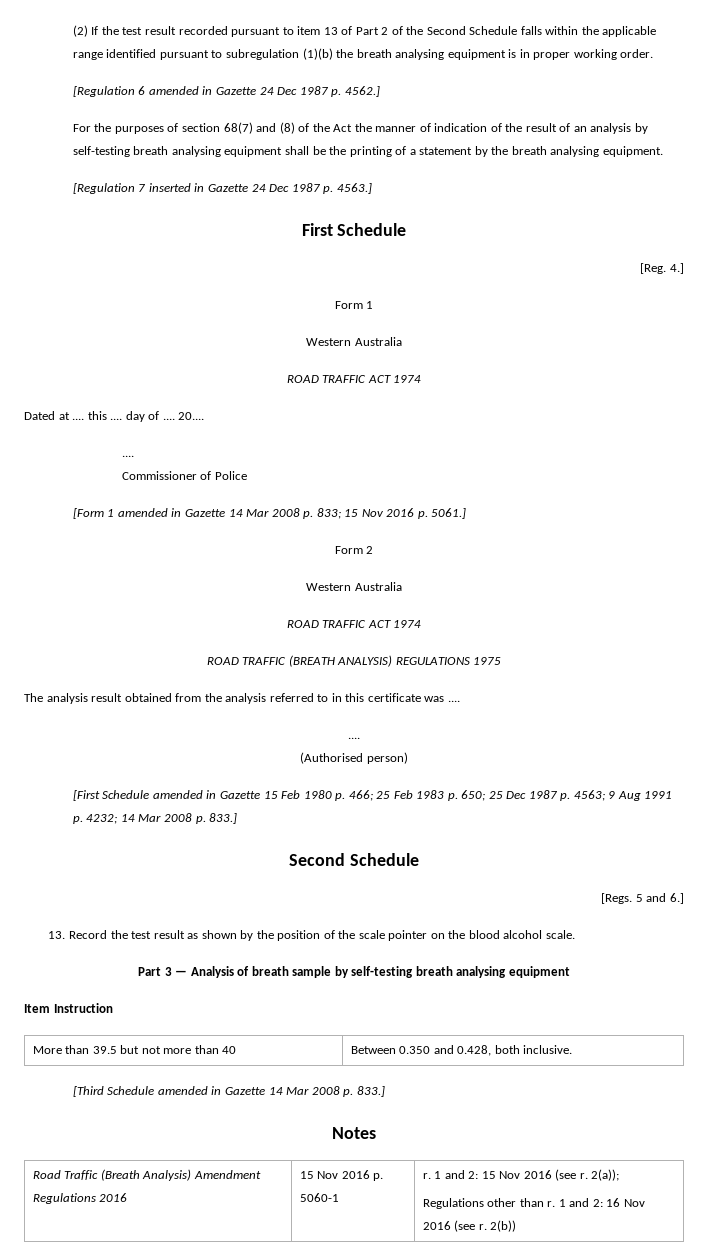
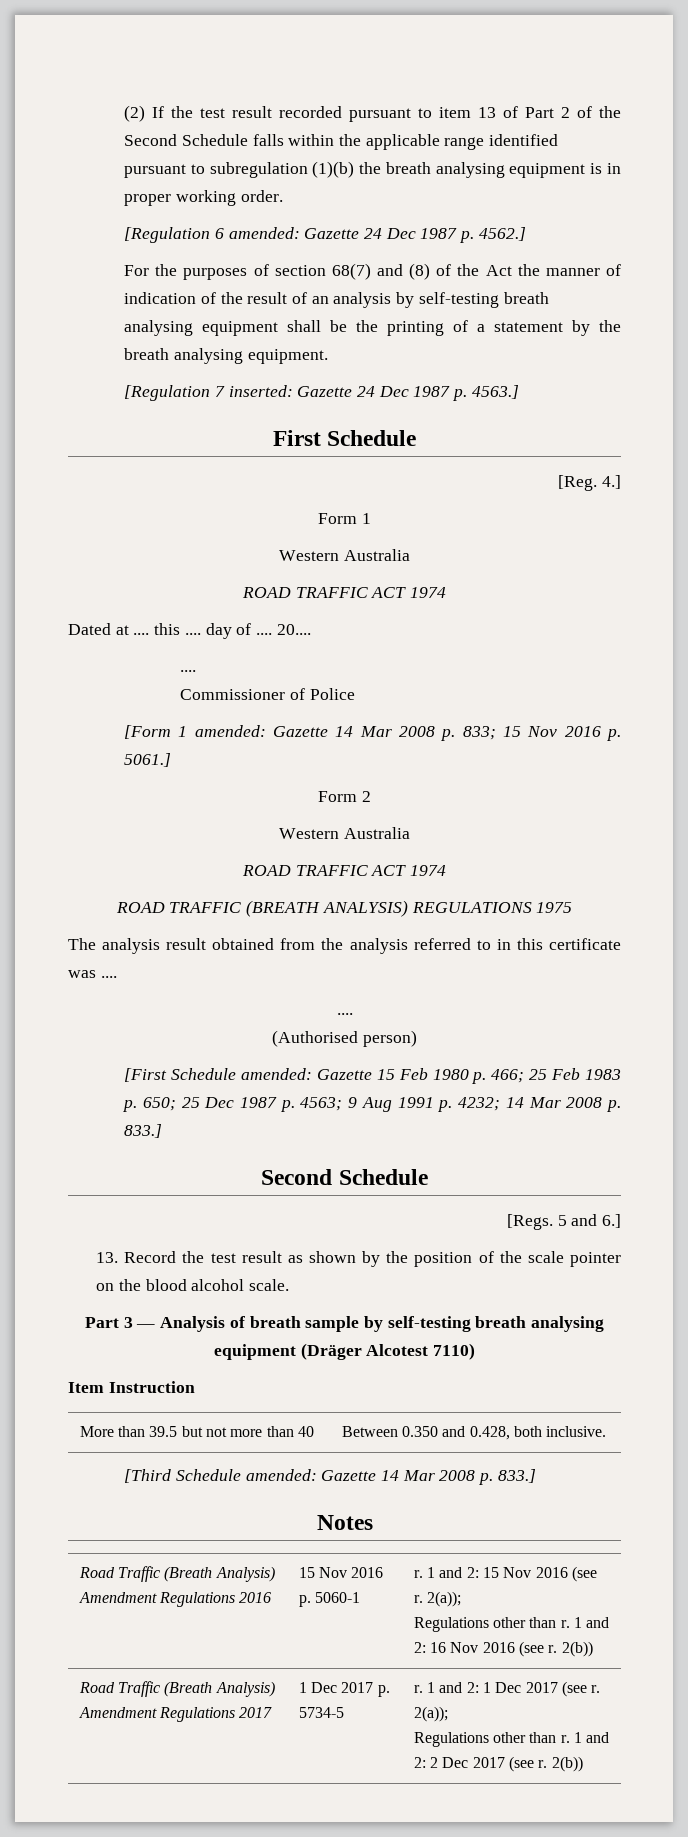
[148,86,213,95] amended in -> [228,227,300,239] amended:
[148,183,205,192] inserted in -> [228,385,293,397] inserted:
[117,508,182,517] amended in -> [194,725,266,737] amended:
[152,790,217,799] amended in -> [240,1068,312,1080] amended:
(570, 972) none -> [300,1343,476,1360] (Dräger Alcotest 7110)
[157,1086,222,1095] amended in -> [245,1469,317,1481] amended:
(517, 1226) none -> [78,1681,275,1697] [78,1707,273,1722] [298,1682,390,1697] [298,1707,344,1718] [413,1681,601,1697] [413,1706,448,1722] [413,1732,610,1747] [413,1756,583,1772] // Road Traffic (Breath Analysis) Amendment Regulations 2017 | 1 Dec 2017 p. 5734-5 | r. 1 and 2: 1 Dec 2017 (see r. 2(a)); // Regulations other than r. 1 and 2: 2 Dec 2017 (see r. 2(b))

